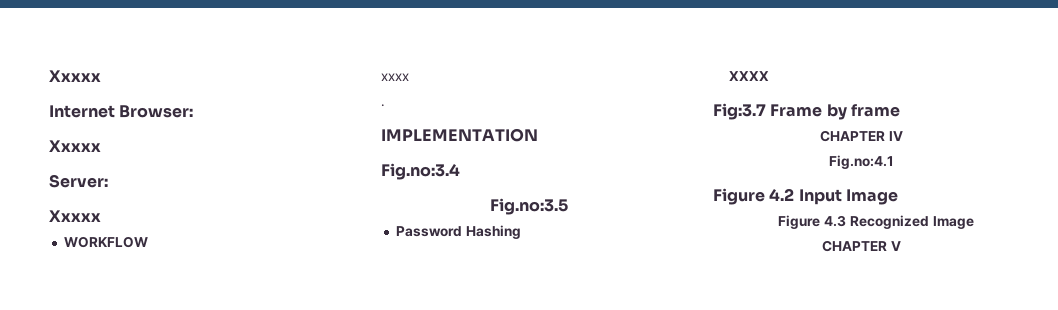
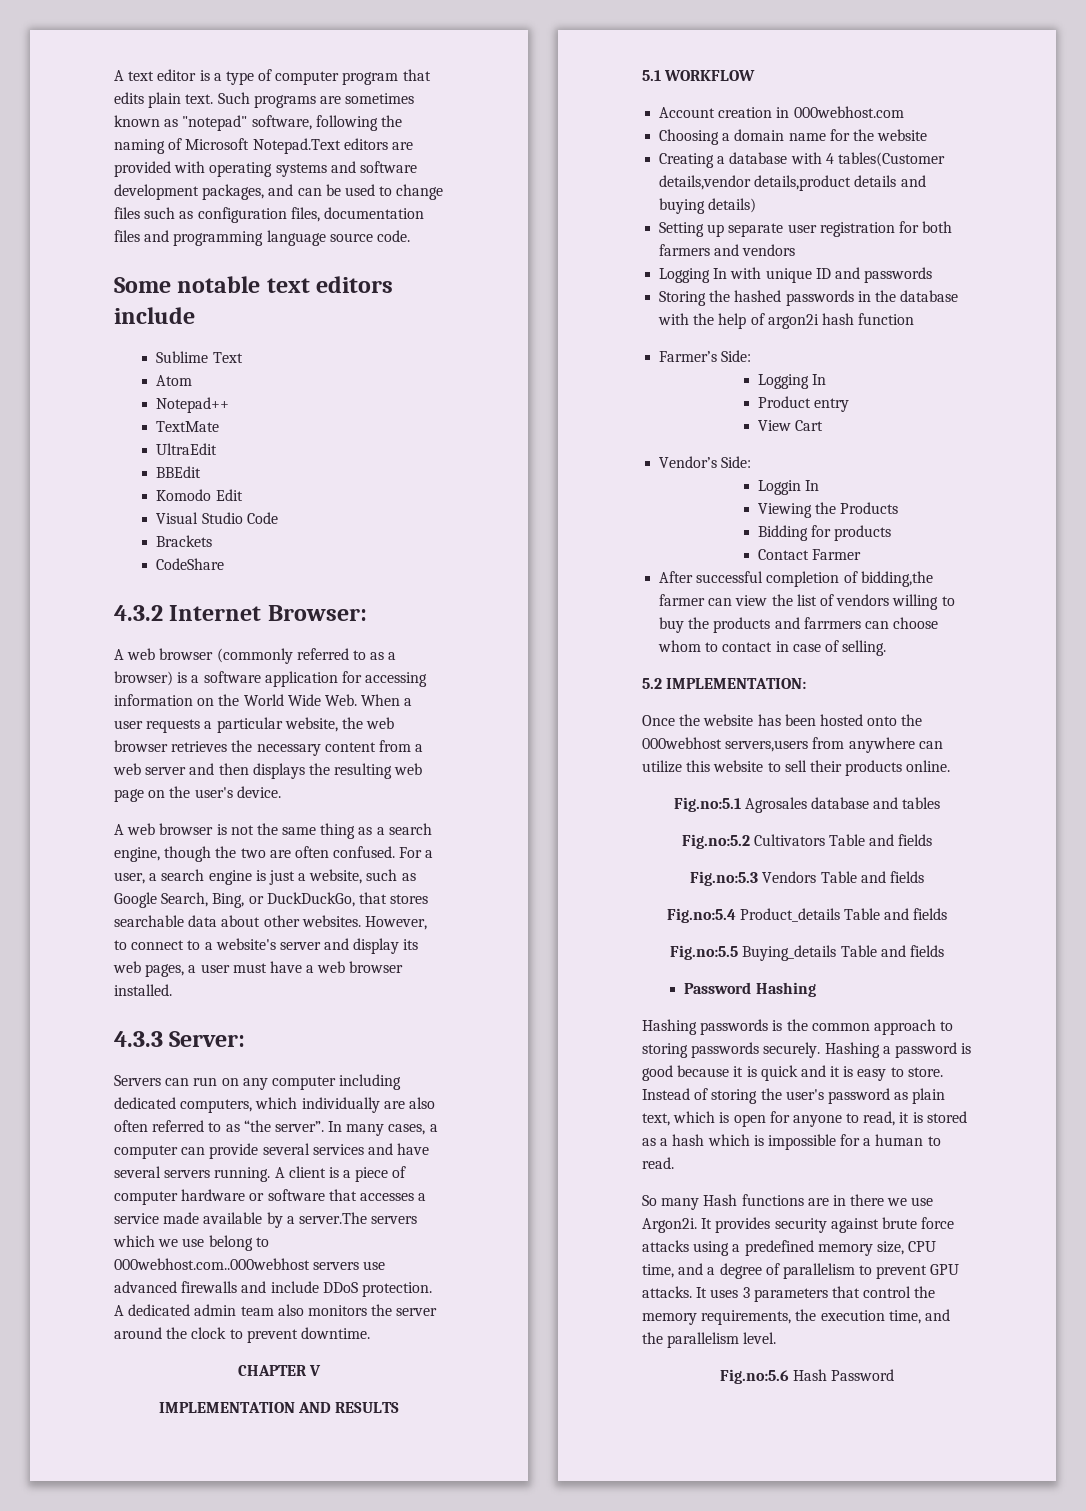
[49,70,101,82] [49,105,194,118] [49,140,101,152] [49,174,108,188] [49,210,101,222] [64,236,149,248] [381,73,409,81] [381,104,385,107] [381,128,538,142] [381,163,460,180] [490,198,568,215] [396,225,522,239] [729,71,770,81] [713,103,900,120] [819,130,903,142] [828,155,894,169] [713,188,898,205] [777,215,974,229] [821,240,901,252] Xxxxx // Internet Browser: // Xxxxx // Server: // Xxxxx // WORKFLOW // xxxx // . // IMPLEMENTATION // Fig.no:3.4 // Fig.no:3.5 // Password Hashing // XXXX // Fig:3.7 Frame by frame // CHAPTER IV // Fig.no:4.1 // Figure 4.2 Input Image // Figure 4.3 Recognized Image // CHAPTER V -> [114,69,431,85] [114,92,415,108] [114,115,402,131] [114,138,413,154] [114,161,417,177] [114,184,444,200] [114,207,424,223] [114,230,410,246] [114,276,394,293] [114,307,195,324] [156,351,243,363] [156,375,193,386] [156,397,230,413] [156,421,220,432] [156,443,218,455] [156,466,202,478] [156,489,243,501] [156,512,278,524] [156,535,213,547] [156,558,225,570] [114,605,367,621] [114,648,397,664] [114,671,428,687] [114,694,413,706] [114,717,395,733] [114,740,424,756] [113,763,423,779] [114,786,281,802] [114,823,432,839] [114,846,434,862] [114,869,416,885] [114,892,429,908] [114,915,427,930] [114,938,419,954] [113,961,404,977] [114,984,172,996] [114,1031,246,1047] [114,1074,402,1090] [114,1097,435,1113] [114,1120,438,1136] [114,1143,430,1159] [114,1166,407,1182] [114,1189,427,1205] [114,1212,418,1228] [113,1235,269,1251] [114,1258,386,1270] [114,1281,432,1297] [114,1304,438,1316] [114,1327,370,1343] [237,1365,322,1376] [158,1402,400,1413] [642,70,756,81] [659,106,904,118] [659,129,928,145] [659,152,945,168] [659,175,926,191] [659,198,757,214] [659,221,953,237] [659,244,796,256] [659,267,933,283] [659,290,959,306] [658,313,915,329] [659,350,752,362] [758,374,827,389] [758,396,850,412] [758,420,824,431] [659,456,752,468] [758,480,820,495] [758,502,899,518] [758,525,892,541] [758,549,862,560] [659,571,933,587] [659,594,955,610] [659,617,939,633] [658,640,887,656] [642,678,807,689] [642,714,923,726] [642,737,943,753] [642,760,951,776] [673,797,941,813] [681,834,933,849] [690,871,924,886] [666,908,948,923] [670,945,944,961] [684,982,816,997] [642,1019,954,1035] [642,1042,972,1058] [642,1065,943,1081] [642,1088,946,1104] [642,1111,967,1127] [642,1134,941,1150] [642,1157,674,1169] [642,1194,934,1210] [642,1217,955,1233] [642,1240,937,1256] [642,1263,960,1279] [642,1286,936,1302] [642,1309,950,1325] [642,1332,777,1348] [719,1369,895,1384] A text editor is a type of computer program that edits plain text. Such programs are sometimes known as "notepad" software, following the naming of Microsoft Notepad.Text editors are provided with operating systems and software development packages, and can be used to change files such as configuration files, documentation files and programming language source code. // Some notable text editors include // Sublime Text // Atom // Notepad++ // TextMate // UltraEdit // BBEdit // Komodo Edit // Visual Studio Code // Brackets // CodeShare // 4.3.2 Internet Browser: // A web browser (commonly referred to as a browser) is a software application for accessing information on the World Wide Web. When a user requests a particular website, the web browser retrieves the necessary content from a web server and then displays the resulting web page on the user's device. // A web browser is not the same thing as a search engine, though the two are often confused. For a user, a search engine is just a website, such as Google Search, Bing, or DuckDuckGo, that stores searchable data about other websites. However, to connect to a website's server and display its web pages, a user must have a web browser installed. // 4.3.3 Server: // Servers can run on any computer including dedicated computers, which individually are also often referred to as “the server”. In many cases, a computer can provide several services and have several servers running. A client is a piece of computer hardware or software that accesses a service made available by a server.The servers which we use belong to 000webhost.com..000webhost servers use advanced firewalls and include DDoS protection. A dedicated admin team also monitors the server around the clock to prevent downtime. // CHAPTER V // IMPLEMENTATION AND RESULTS // 5.1 WORKFLOW // Account creation in 000webhost.com // Choosing a domain name for the website // Creating a database with 4 tables(Customer details,vendor details,product details and buying details) // Setting up separate user registration for both farmers and vendors // Logging In with unique ID and passwords // Storing the hashed passwords in the database with the help of argon2i hash function // Farmer’s Side: // Logging In // Product entry // View Cart // Vendor’s Side: // Loggin In // Viewing the Products // Bidding for products // Contact Farmer // After successful completion of bidding,the farmer can view the list of vendors willing to buy the products and farrmers can choose whom to contact in case of selling. // 5.2 IMPLEMENTATION: // Once the website has been hosted onto the 000webhost servers,users from anywhere can utilize this website to sell their products online. // Fig.no:5.1 Agrosales database and tables // Fig.no:5.2 Cultivators Table and fields // Fig.no:5.3 Vendors Table and fields // Fig.no:5.4 Product_details Table and fields // Fig.no:5.5 Buying_details Table and fields // Password Hashing // Hashing passwords is the common approach to storing passwords securely. Hashing a password is good because it is quick and it is easy to store. Instead of storing the user's password as plain text, which is open for anyone to read, it is stored as a hash which is impossible for a human to read. // So many Hash functions are in there we use Argon2i. It provides security against brute force attacks using a predefined memory size, CPU time, and a degree of parallelism to prevent GPU attacks. It uses 3 parameters that control the memory requirements, the execution time, and the parallelism level. // Fig.no:5.6 Hash Password

